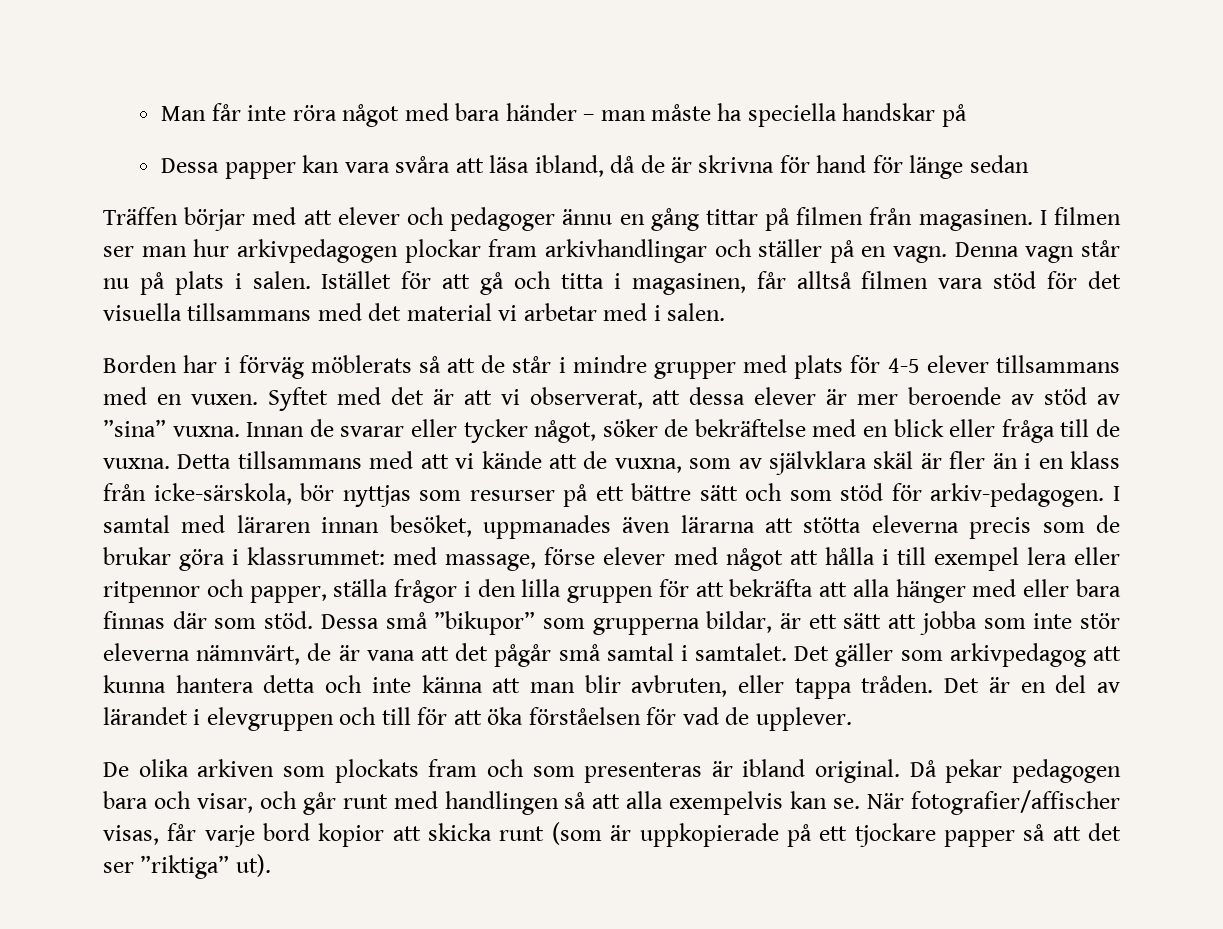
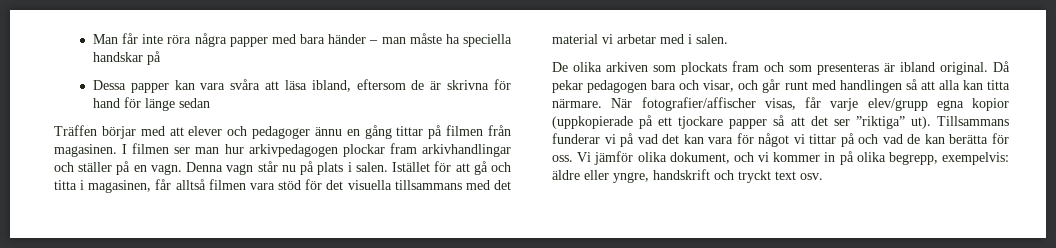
[342,104,400,127] något -> [194,33,268,47] några papper
[610,155,636,173] då -> [356,79,406,90] eftersom
[103,355,1120,379] [103,387,1120,411] [103,419,1121,443] [103,451,1121,475] [103,483,1120,507] [103,515,1120,539] [103,547,1120,571] [103,579,1121,603] [103,611,1121,635] [103,643,1121,667] [103,675,1121,699] [103,707,852,731] // Borden har i förväg möblerats så att de står i mindre grupper med plats för 4-5 elever tillsammans med en vuxen. Syftet med det är att vi observerat, att dessa elever är mer beroende av stöd av ”sina” vuxna. Innan de svarar eller tycker något, söker de bekräftelse med en blick eller fråga till de vuxna. Detta tillsammans med att vi kände att de vuxna, som av självklara skäl är fler än i en klass från icke-särskola, bör nyttjas som resurser på ett bättre sätt och som stöd för arkiv-pedagogen. I samtal med läraren innan besöket, uppmanades även lärarna att stötta eleverna precis som de brukar göra i klassrummet: med massage, förse elever med något att hålla i till exempel lera eller ritpennor och papper, ställa frågor i den lilla gruppen för att bekräfta att alla hänger med eller bara finnas där som stöd. Dessa små ”bikupor” som grupperna bildar, är ett sätt att jobba som inte stör eleverna nämnvärt, de är vana att det pågår små samtal i samtalet. Det gäller som arkivpedagog att kunna hantera detta och inte känna att man blir avbruten, eller tappa tråden. Det är en del av lärandet i elevgruppen och till för att öka förståelsen för vad de upplever. -> (728, 39) none
[669,791,861,815] exempelvis kan se. -> [962,80,1010,90] [552,99,602,108] kan titta närmare.
[263,822,779,847] bord kopior att skicka runt (som är uppkopierade -> [867,98,1009,111] [552,116,633,129] elev/grupp egna kopior (uppkopierade
(271, 865) none -> [936,116,1009,126] [552,133,1009,147] [552,151,1009,165] [552,169,823,183] Tillsammans funderar vi på vad det kan vara för något vi tittar på och vad de kan berätta för oss. Vi jämför olika dokument, och vi kommer in på olika begrepp, exempelvis: äldre eller yngre, handskrift och tryckt text osv.

